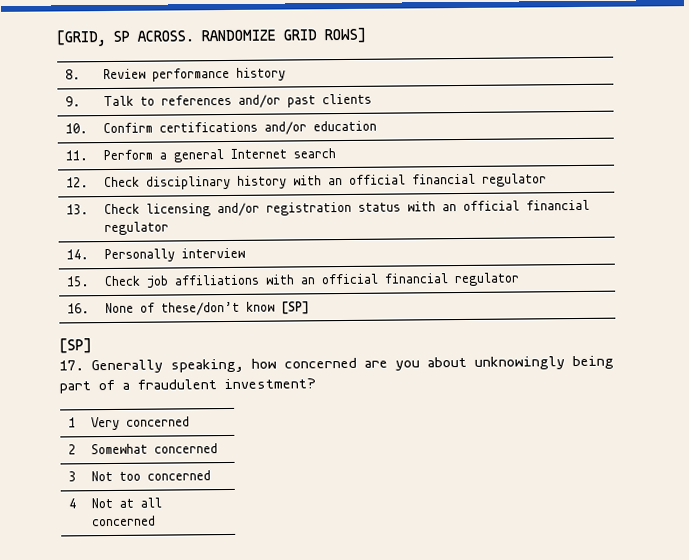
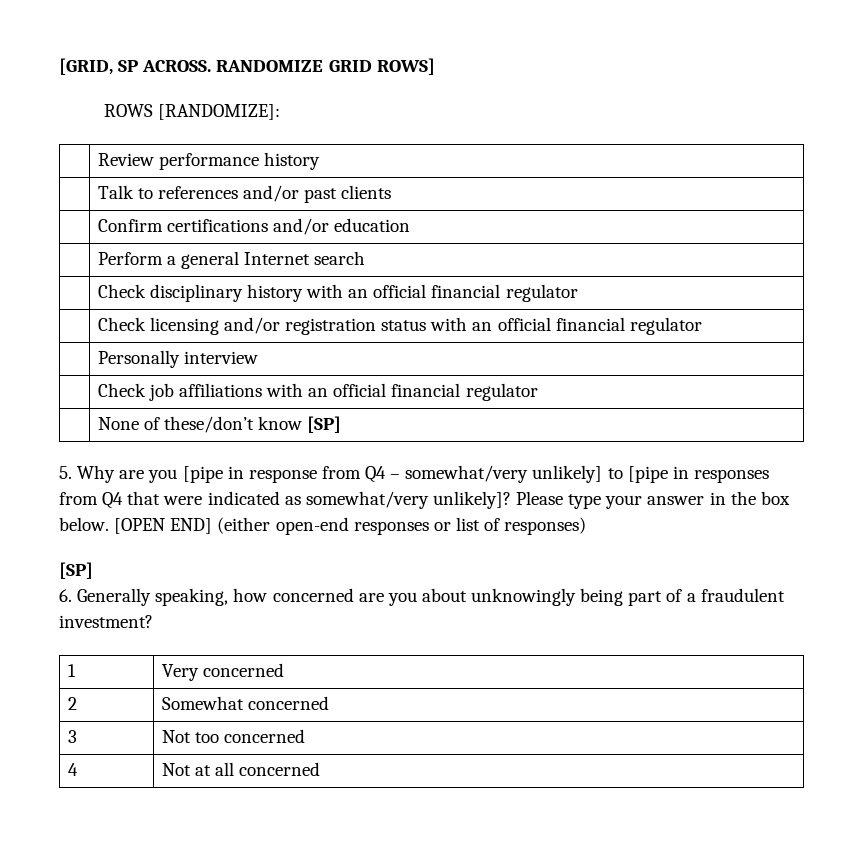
[64,69,81,80] // 8. -> [103,104,280,120] // ROWS [RANDOMIZE]: //
[64,96,81,107] 9. -> (320, 161) none
[64,123,88,134] 10. -> (392, 192) none
[64,150,88,161] 11. -> (411, 225) none
[65,177,89,188] 12. -> (366, 258) none
[65,204,89,215] 13. -> (578, 293) none
[65,249,89,260] 14. -> (702, 326) none
[65,276,90,287] 15. -> (258, 357) none
[66,303,90,314] 16. -> (538, 392) none
[59,338,92,354] [59,360,84,371] // [SP] // 17. -> [59,465,769,483] [59,491,790,509] [59,517,587,535] [59,562,93,579] [59,589,72,602] // 5. Why are you [pipe in response from Q4 – somewhat/very unlikely] to [pipe in responses from Q4 that were indicated as somewhat/very unlikely]? Please type your answer in the box below. [OPEN END] (either open-end responses or list of responses) // [SP] // 6.

